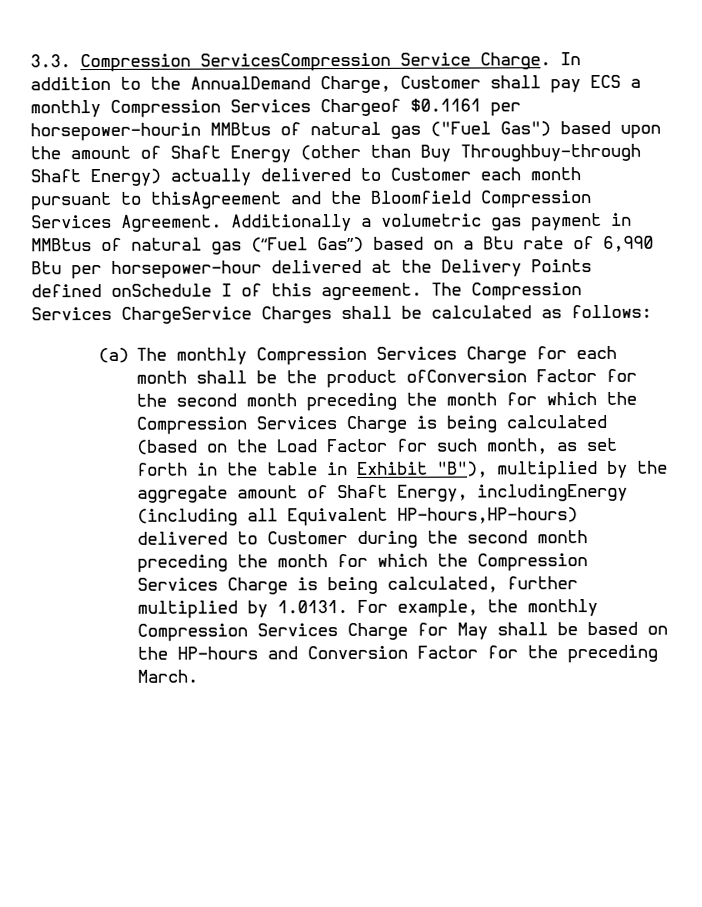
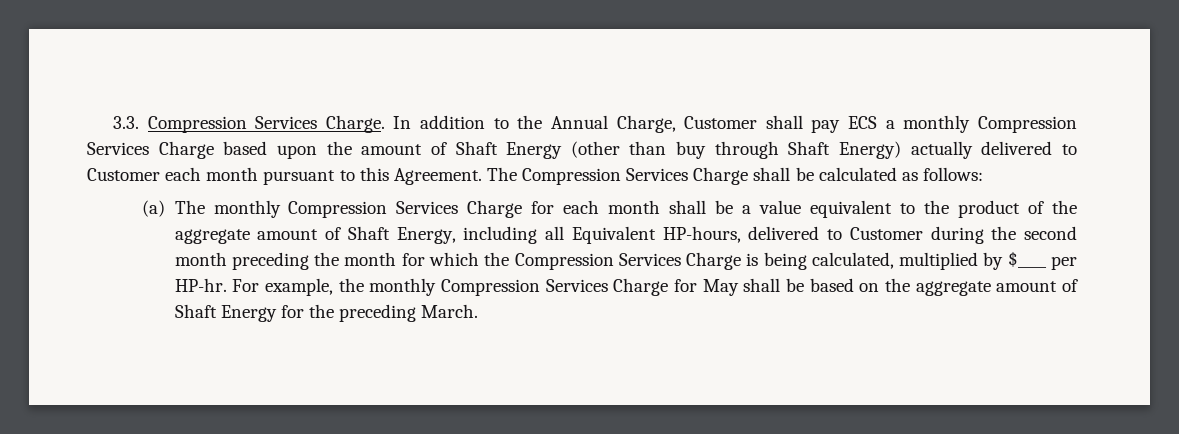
[200,52,471,72] ServicesCompression Service -> [255,116,318,129] Services
[190,76,311,90] AnnualDemand -> [550,115,608,129] Annual
[320,98,521,117] [30,121,551,142] Chargeof $0.1161 per horsepower-hourin MMBtus of natural gas ("Fuel Gas") -> [158,141,214,159] Charge
[420,143,641,162] Buy Throughbuy-through -> [676,141,779,159] buy through
[150,190,592,209] [31,212,632,232] [31,235,654,255] [31,259,592,280] [31,282,422,301] thisAgreement and the Bloomfield Compression Services Agreement. Additionally a volumetric gas payment in MMBtus of natural gas (“Fuel Gas”) based on a Btu rate of 6,990 Btu per horsepower-hour delivered at the Delivery Points defined onSchedule I of this agreement. -> [359,167,482,185] this Agreement.
[121,306,332,324] ChargeService Charges -> [693,167,749,185] Charge
[286,368,638,389] [136,391,638,412] [136,414,608,435] [136,437,618,455] [137,460,629,480] the product ofConversion Factor for the second month preceding the month for which the Compression Services Charge is being calculated (based on the Load Factor for such month, as set forth in the table in Exhibit "B"), multiplied by -> [742,200,1045,218] a value equivalent to the product of
[477,483,629,502] [137,508,239,526] includingEnergy (including -> [463,226,538,244] including
[397,507,579,524] HP-hours,HP-hours) -> [662,226,741,243] HP-hours,
[507,576,579,590] [137,600,349,619] further multiplied by 1.0131. -> [899,251,1077,270] [174,278,227,292] multiplied by $____ per HP-hr.
[177,645,479,660] HP-hours and Conversion Factor -> [915,279,1079,296] [174,304,277,322] aggregate amount of Shaft Energy

